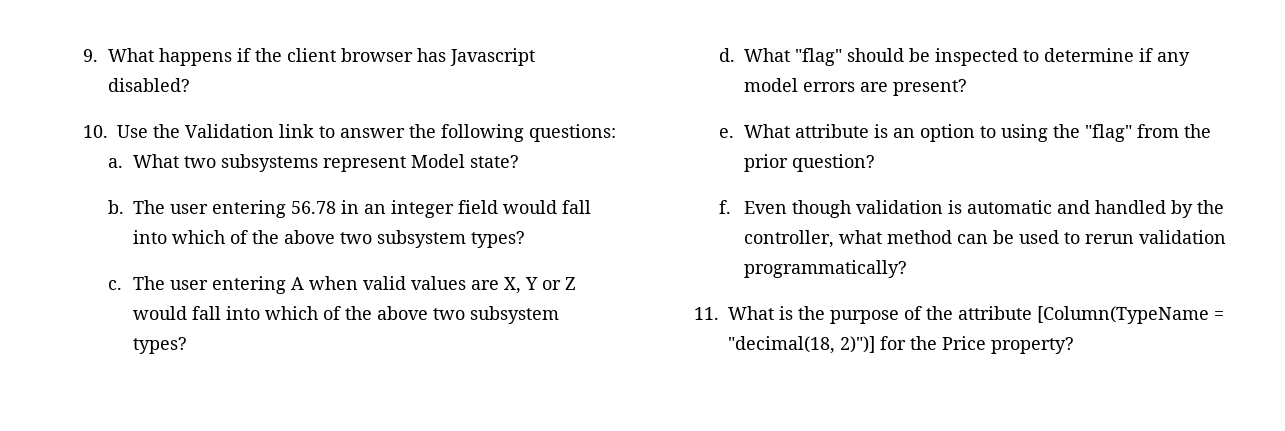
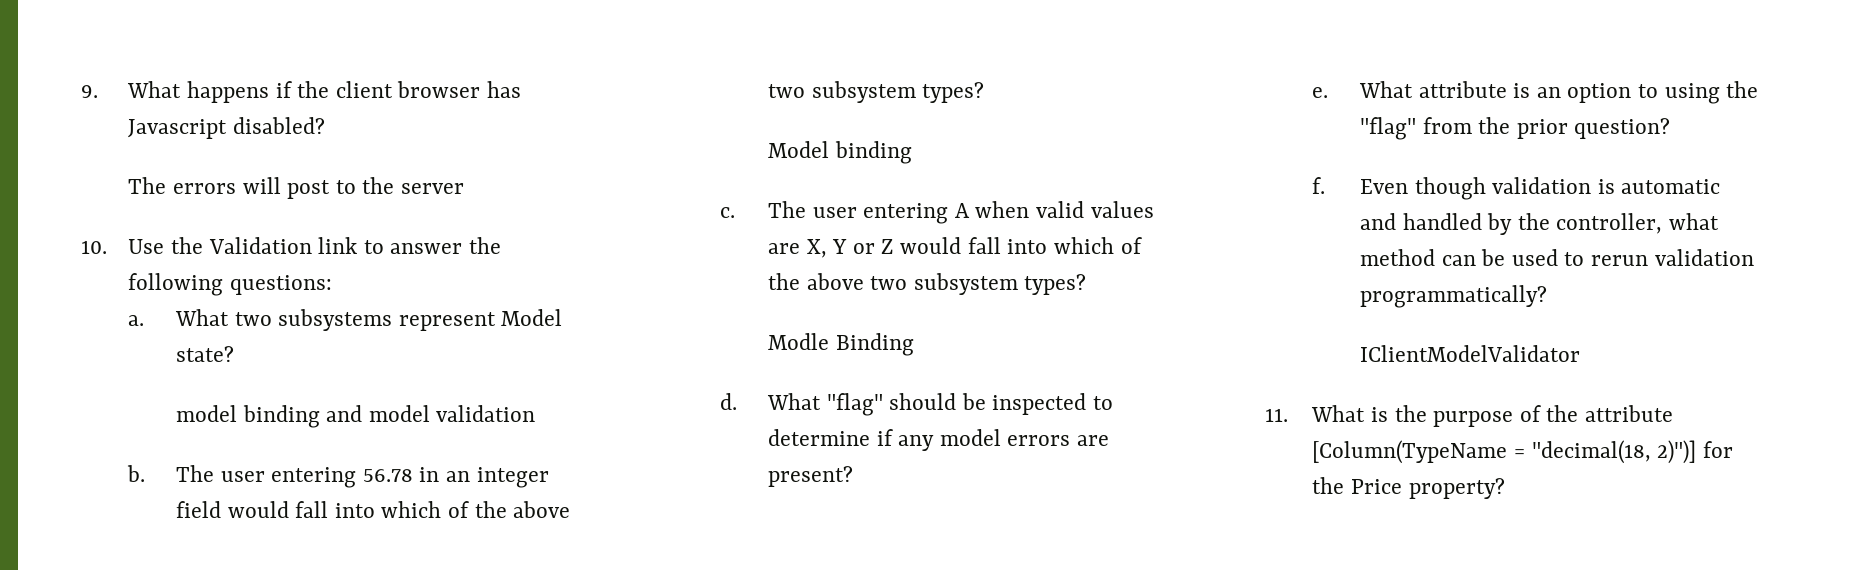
(190, 85) none -> [128,177,465,199] // The errors will post to the server
(519, 161) none -> [175,405,536,428] // model binding and model validation
(525, 239) none -> [767,141,912,164] // Model binding
(187, 345) none -> [767,333,914,356] // Modle Binding
(907, 269) none -> [1359,345,1580,362] // IClientModelValidator

